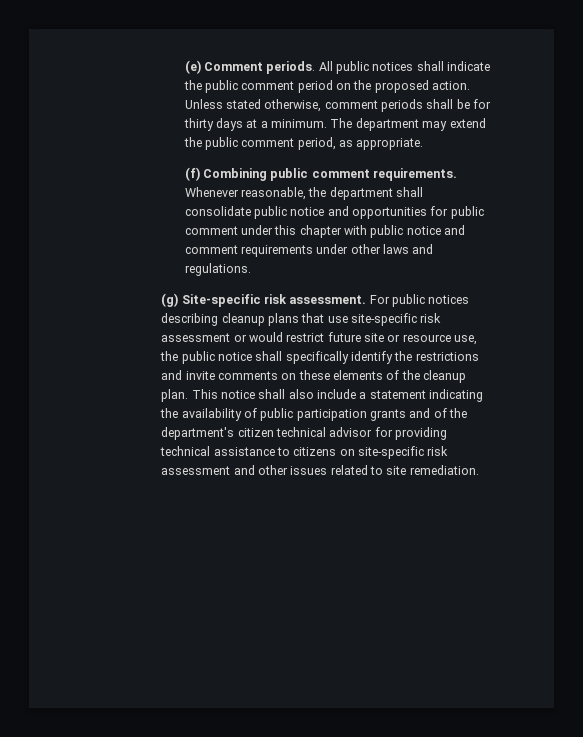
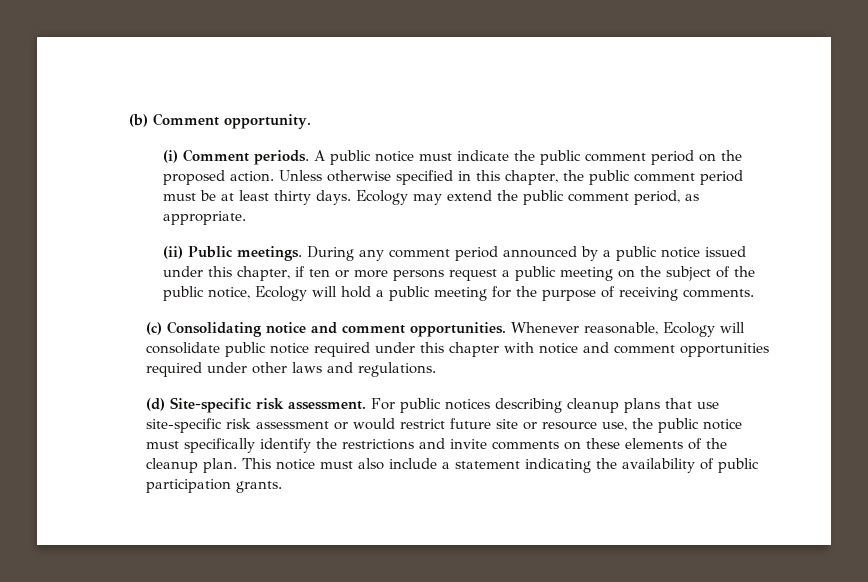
[184,60,444,74] (e) Comment periods. All public notices shall -> [129,113,312,129] [163,149,453,165] (b) Comment opportunity. // (i) Comment periods. A public notice must
[225,99,492,112] [183,118,419,131] stated otherwise, comment periods shall be for thirty days at a minimum. The department -> [327,170,744,185] [163,190,409,205] otherwise specified in this chapter, the public comment period must be at least thirty days. Ecology
[184,167,458,181] [184,187,424,200] [184,206,484,219] [184,226,238,235] (f) Combining public comment requirements. Whenever reasonable, the department shall consolidate public notice and opportunities for public comment -> [163,246,747,261] [163,266,756,281] [163,286,755,301] [146,321,746,337] [146,342,371,357] (ii) Public meetings. During any comment period announced by a public notice issued under this chapter, if ten or more persons request a public meeting on the subject of the public notice, Ecology will hold a public meeting for the purpose of receiving comments. // (c) Consolidating notice and comment opportunities. Whenever reasonable, Ecology will consolidate public notice required
[370,225,466,238] [184,245,313,257] public notice and comment requirements -> [539,342,770,357] [146,362,203,377] notice and comment opportunities required
[161,293,179,307] (g) -> [146,398,166,411] (d)
[255,351,283,361] shall -> [146,441,180,449] must
[258,389,286,399] shall -> [320,461,354,469] must
[370,408,468,421] [161,427,448,440] [160,446,449,459] [161,465,479,475] grants and of the department's citizen technical advisor for providing technical assistance to citizens on site-specific risk assessment and other issues related to site remediation. -> [236,481,283,493] grants.

